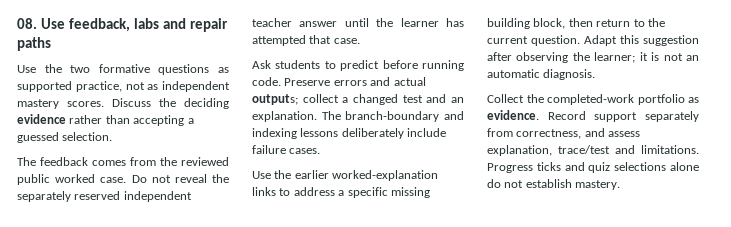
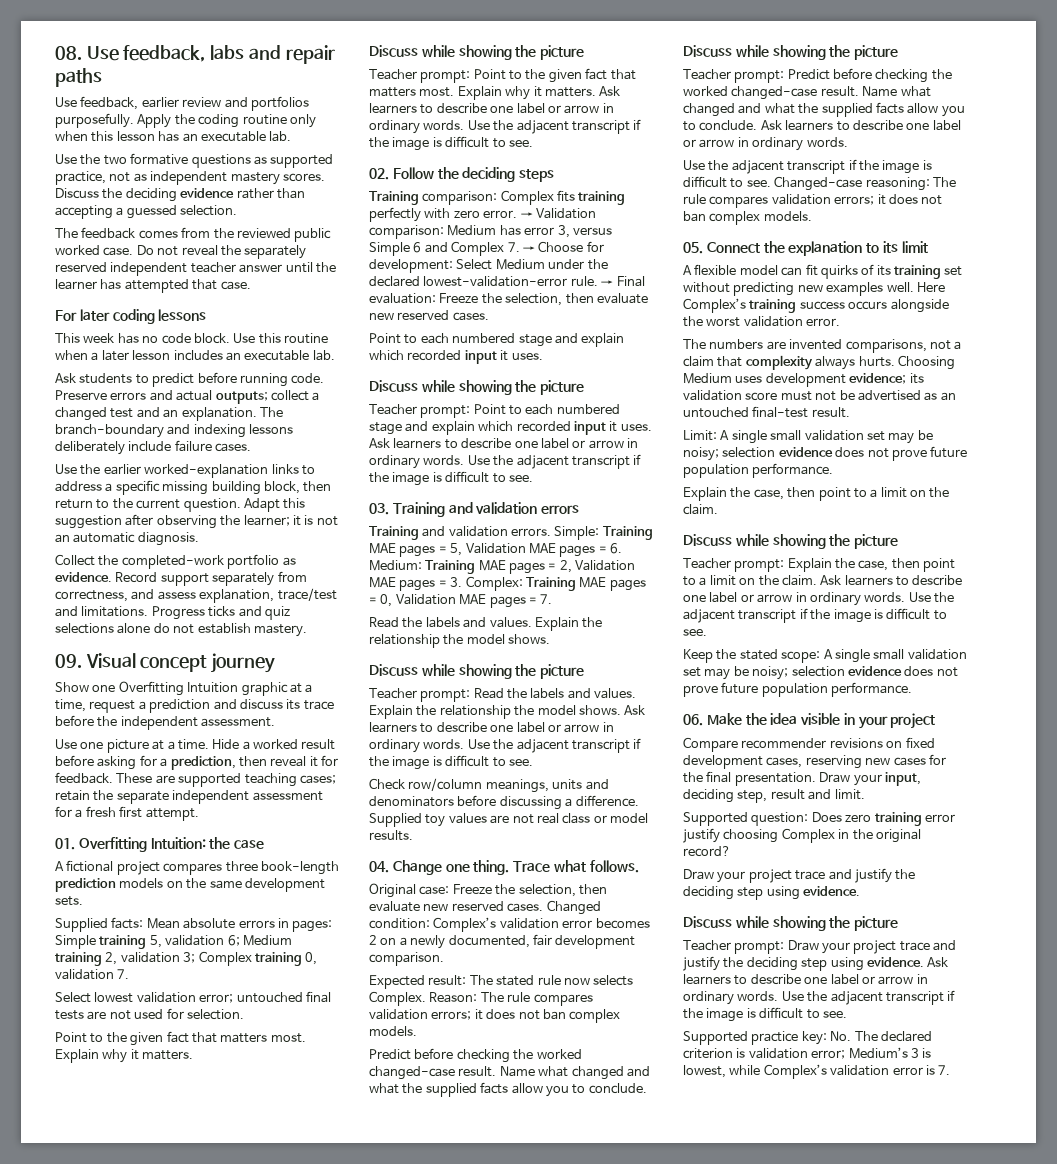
(51, 44) none -> [55,96,309,111] [55,113,316,128] [55,131,292,142] // Use feedback, earlier review and portfolios purposefully. Apply the coding routine only when this lesson has an executable lab.
(360, 41) none -> [55,309,207,324] [55,333,328,344] [55,350,335,361] // For later coding lessons // This week has no code block. Use this routine when a later lesson includes an executable lab.
(621, 185) none -> [55,653,276,673] [55,681,313,696] [55,699,334,713] [55,715,276,730] [55,739,336,753] [55,755,338,770] [55,772,336,787] [55,790,323,804] [55,806,199,821] [55,837,265,852] [55,860,339,875] [55,878,325,892] [55,896,83,906] [55,917,333,932] [55,935,292,949] [55,951,318,966] [55,969,130,980] [55,991,331,1003] [55,1008,244,1020] [55,1031,306,1046] [55,1049,194,1063] [369,45,585,60] [369,68,636,83] [369,86,621,100] [369,103,614,114] [369,119,642,134] [369,136,533,151] [369,167,555,182] [369,190,626,205] [369,207,596,222] [369,225,612,239] [369,241,604,256] [369,259,608,273] [369,276,645,287] [369,293,648,306] [369,310,489,321] [369,333,625,347] [369,350,543,364] [369,380,585,395] [369,404,620,418] [369,421,652,435] [369,438,638,449] [369,454,642,469] [369,471,533,486] [369,502,580,517] [369,526,653,540] [369,543,622,557] [369,560,636,574] [369,576,646,591] [369,594,553,608] [369,617,603,631] [369,634,551,648] [369,664,585,679] [369,688,637,702] [369,705,646,719] [369,722,614,733] [369,738,642,753] [369,755,533,770] [369,778,609,793] [369,795,639,810] [369,813,648,827] [369,830,413,841] [369,860,639,875] [369,883,607,898] [369,900,601,915] [369,917,650,932] [369,934,636,949] [369,952,444,966] [369,975,634,989] [369,991,593,1006] [369,1009,621,1023] [369,1026,417,1036] [369,1048,582,1063] [369,1066,650,1080] [369,1082,647,1097] [683,45,899,60] [683,68,952,83] [683,86,931,100] [683,102,965,117] [683,120,961,131] [683,137,848,151] [683,159,932,174] [683,176,956,191] [683,194,943,208] [683,211,812,225] [683,241,928,256] [683,264,963,279] [683,282,945,296] [683,298,949,313] [683,316,841,327] [683,339,962,353] [683,355,955,370] [683,373,924,387] [683,390,956,401] [683,406,850,418] [683,430,933,444] [683,446,968,461] [683,463,834,478] [683,487,950,501] [683,504,718,515] [683,534,899,549] [683,558,956,572] [683,575,963,586] [683,592,954,606] [683,608,947,623] [683,629,707,636] [683,649,967,663] [683,666,958,680] [683,682,913,697] [683,713,936,729] [683,737,935,752] [683,754,946,769] [683,771,921,786] [683,789,865,803] [683,812,955,826] [683,828,921,843] [683,846,731,857] [683,868,916,883] [683,886,861,900] [683,916,899,931] [683,940,957,954] [683,956,949,971] [683,974,928,985] [683,990,956,1005] [683,1007,847,1022] [683,1031,932,1045] [683,1047,932,1059] [683,1064,951,1079] // 09. Visual concept journey // Show one Overfitting Intuition graphic at a time, request a prediction and discuss its trace before the independent assessment. // Use one picture at a time. Hide a worked result before asking for a prediction, then reveal it for feedback. These are supported teaching cases; retain the separate independent assessment for a fresh first attempt. // 01. Overfitting Intuition: the case // A fictional project compares three book-length prediction models on the same development sets. // Supplied facts: Mean absolute errors in pages: Simple training 5, validation 6; Medium training 2, validation 3; Complex training 0, validation 7. // Select lowest validation error; untouched final tests are not used for selection. // Point to the given fact that matters most. Explain why it matters. // Discuss while showing the picture // Teacher prompt: Point to the given fact that matters most. Explain why it matters. Ask learners to describe one label or arrow in ordinary words. Use the adjacent transcript if the image is difficult to see. // 02. Follow the deciding steps // Training comparison: Complex fits training perfectly with zero error. → Validation comparison: Medium has error 3, versus Simple 6 and Complex 7. → Choose for development: Select Medium under the declared lowest-validation-error rule. → Final evaluation: Freeze the selection, then evaluate new reserved cases. // Point to each numbered stage and explain which recorded input it uses. // Discuss while showing the picture // Teacher prompt: Point to each numbered stage and explain which recorded input it uses. Ask learners to describe one label or arrow in ordinary words. Use the adjacent transcript if the image is difficult to see. // 03. Training and validation errors // Training and validation errors. Simple: Training MAE pages = 5, Validation MAE pages = 6. Medium: Training MAE pages = 2, Validation MAE pages = 3. Complex: Training MAE pages = 0, Validation MAE pages = 7. // Read the labels and values. Explain the relationship the model shows. // Discuss while showing the picture // Teacher prompt: Read the labels and values. Explain the relationship the model shows. Ask learners to describe one label or arrow in ordinary words. Use the adjacent transcript if the image is difficult to see. // Check row/column meanings, units and denominators before discussing a difference. Supplied toy values are not real class or model results. // 04. Change one thing. Trace what follows. // Original case: Freeze the selection, then evaluate new reserved cases. Changed condition: Complex’s validation error becomes 2 on a newly documented, fair development comparison. // Expected result: The stated rule now selects Complex. Reason: The rule compares validation errors; it does not ban complex models. // Predict before checking the worked changed-case result. Name what changed and what the supplied facts allow you to conclude. // Discuss while showing the picture // Teacher prompt: Predict before checking the worked changed-case result. Name what changed and what the supplied facts allow you to conclude. Ask learners to describe one label or arrow in ordinary words. // Use the adjacent transcript if the image is difficult to see. Changed-case reasoning: The rule compares validation errors; it does not ban complex models. // 05. Connect the explanation to its limit // A flexible model can fit quirks of its training set without predicting new examples well. Here Complex’s training success occurs alongside the worst validation error. // The numbers are invented comparisons, not a claim that complexity always hurts. Choosing Medium uses development evidence; its validation score must not be advertised as an untouched final-test result. // Limit: A single small validation set may be noisy; selection evidence does not prove future population performance. // Explain the case, then point to a limit on the claim. // Discuss while showing the picture // Teacher prompt: Explain the case, then point to a limit on the claim. Ask learners to describe one label or arrow in ordinary words. Use the adjacent transcript if the image is difficult to see. // Keep the stated scope: A single small validation set may be noisy; selection evidence does not prove future population performance. // 06. Make the idea visible in your project // Compare recommender revisions on fixed development cases, reserving new cases for the final presentation. Draw your input, deciding step, result and limit. // Supported question: Does zero training error justify choosing Complex in the original record? // Draw your project trace and justify the deciding step using evidence. // Discuss while showing the picture // Teacher prompt: Draw your project trace and justify the deciding step using evidence. Ask learners to describe one label or arrow in ordinary words. Use the adjacent transcript if the image is difficult to see. // Supported practice key: No. The declared criterion is validation error; Medium’s 3 is lowest, while Complex’s validation error is 7.

